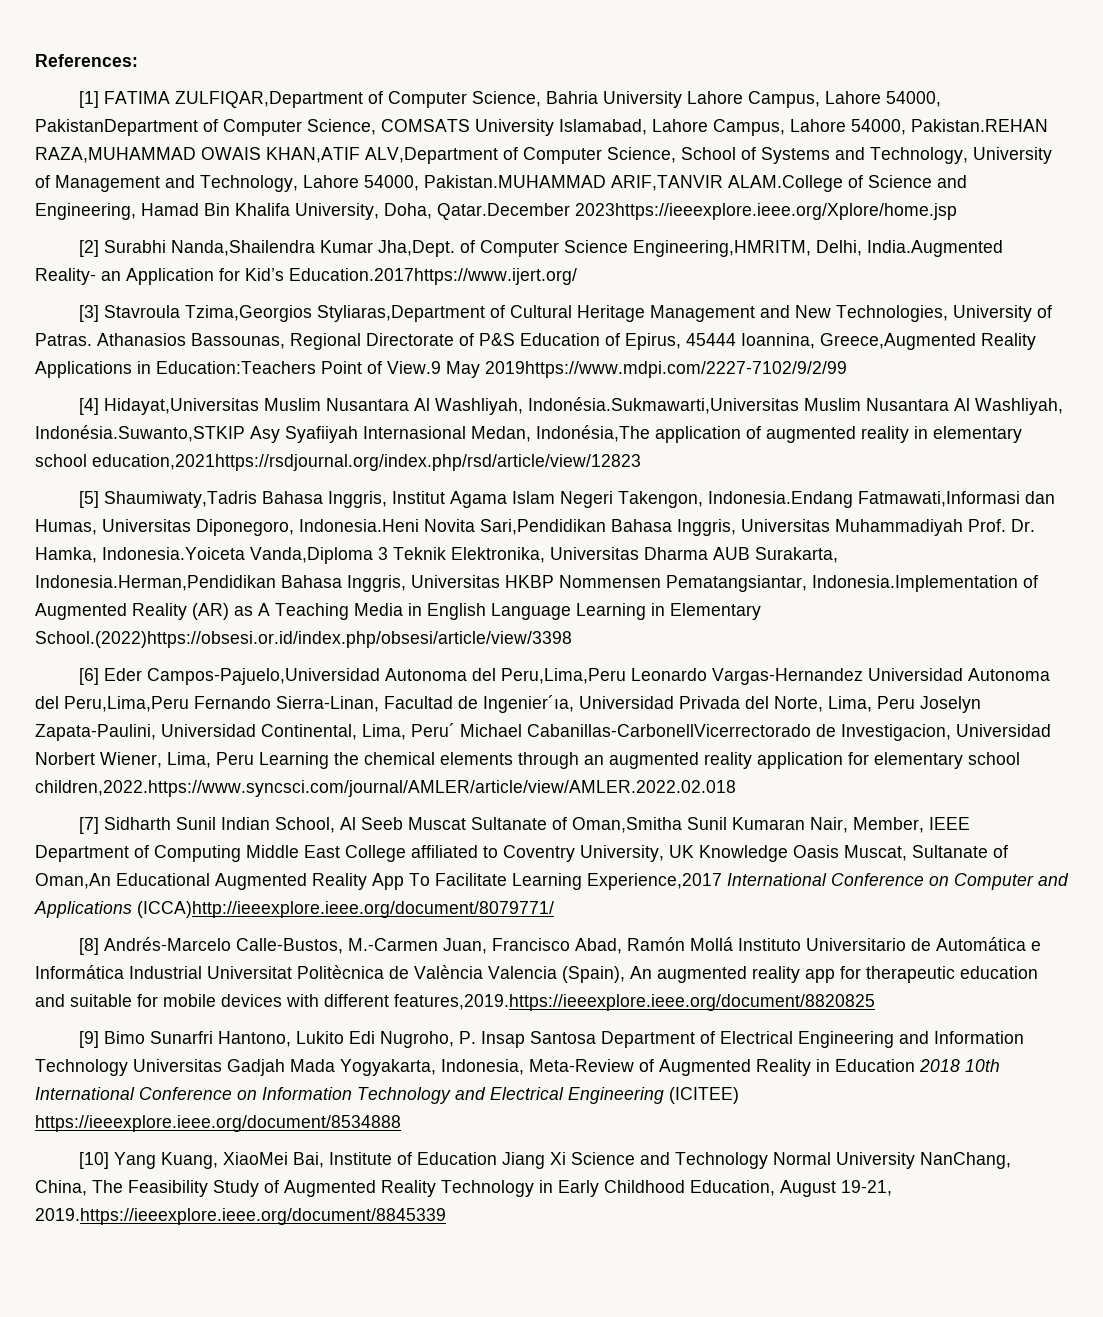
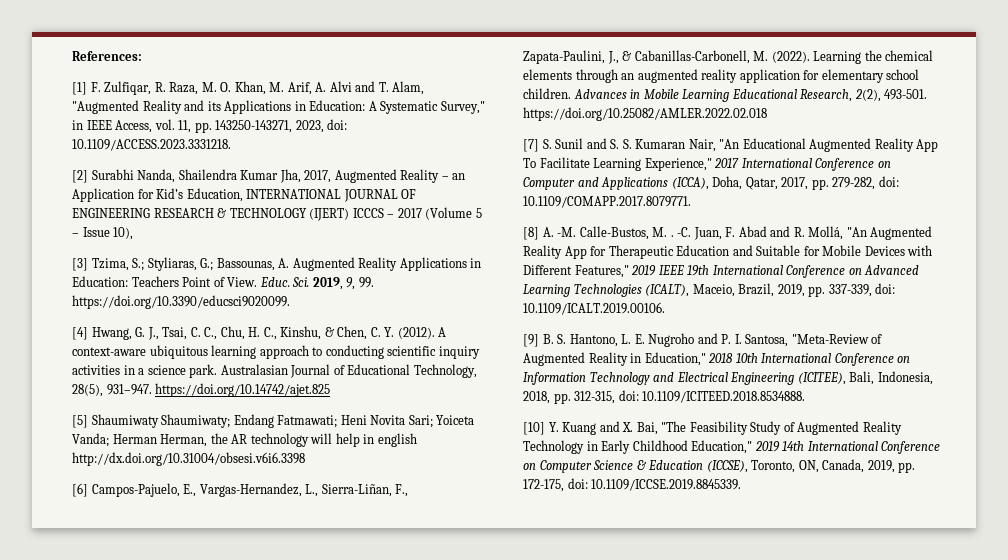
[104,91,942,108] [35,119,1048,136] [35,147,1052,164] [35,175,967,192] [35,203,957,220] [79,240,1004,257] [35,268,577,285] [79,305,1053,322] [35,333,1036,350] [35,361,847,378] [79,397,1064,415] [35,425,1022,443] [35,454,641,471] [79,491,1056,508] [35,519,1035,536] [35,547,838,564] [35,575,1038,592] [35,603,761,620] [35,631,572,648] [79,668,1051,685] [35,695,981,713] [35,723,1051,741] [35,752,254,768] FATIMA ZULFIQAR,Department of Computer Science, Bahria University Lahore Campus, Lahore 54000, PakistanDepartment of Computer Science, COMSATS University Islamabad, Lahore Campus, Lahore 54000, Pakistan.REHAN RAZA,MUHAMMAD OWAIS KHAN,ATIF ALV,Department of Computer Science, School of Systems and Technology, University of Management and Technology, Lahore 54000, Pakistan.MUHAMMAD ARIF,TANVIR ALAM.College of Science and Engineering, Hamad Bin Khalifa University, Doha, Qatar.December 2023https://ieeexplore.ieee.org/Xplore/home.jsp // [2] Surabhi Nanda,Shailendra Kumar Jha,Dept. of Computer Science Engineering,HMRITM, Delhi, India.Augmented Reality- an Application for Kid’s Education.2017https://www.ijert.org/ // [3] Stavroula Tzima,Georgios Styliaras,Department of Cultural Heritage Management and New Technologies, University of Patras. Athanasios Bassounas, Regional Directorate of P&S Education of Epirus, 45444 Ioannina, Greece,Augmented Reality Applications in Education:Teachers Point of View.9 May 2019https://www.mdpi.com/2227-7102/9/2/99 // [4] Hidayat,Universitas Muslim Nusantara Al Washliyah, Indonésia.Sukmawarti,Universitas Muslim Nusantara Al Washliyah, Indonésia.Suwanto,STKIP Asy Syafiiyah Internasional Medan, Indonésia,The application of augmented reality in elementary school education,2021https://rsdjournal.org/index.php/rsd/article/view/12823 // [5] Shaumiwaty,Tadris Bahasa Inggris, Institut Agama Islam Negeri Takengon, Indonesia.Endang Fatmawati,Informasi dan Humas, Universitas Diponegoro, Indonesia.Heni Novita Sari,Pendidikan Bahasa Inggris, Universitas Muhammadiyah Prof. Dr. Hamka, Indonesia.Yoiceta Vanda,Diploma 3 Teknik Elektronika, Universitas Dharma AUB Surakarta, Indonesia.Herman,Pendidikan Bahasa Inggris, Universitas HKBP Nommensen Pematangsiantar, Indonesia.Implementation of Augmented Reality (AR) as A Teaching Media in English Language Learning in Elementary School.(2022)https://obsesi.or.id/index.php/obsesi/article/view/3398 // [6] Eder Campos-Pajuelo,Universidad Autonoma del Peru,Lima,Peru Leonardo Vargas-Hernandez Universidad Autonoma del Peru,Lima,Peru Fernando Sierra-Linan, Facultad de Ingenier´ıa, Universidad Privada del Norte, Lima, Peru Joselyn Zapata-Paulini, Universidad Continental, Lima, Peru´ Michael Cabanillas-CarbonellVicerrectorado de Investigacion, Universidad Norbert Wiener, Lima, Peru -> [90,81,425,95] [72,100,485,114] [72,119,348,133] [72,139,231,151] [72,169,466,183] [72,188,417,202] [72,207,482,221] [72,227,134,240] [72,257,482,271] [72,276,374,290] [72,295,290,309] [72,326,447,340] [72,345,480,359] [72,364,477,378] [72,383,331,397] [72,414,475,428] [72,433,417,447] [72,452,305,466] [72,483,409,497] [523,50,810,64] F. Zulfiqar, R. Raza, M. O. Khan, M. Arif, A. Alvi and T. Alam, "Augmented Reality and its Applications in Education: A Systematic Survey," in IEEE Access, vol. 11, pp. 143250-143271, 2023, doi: 10.1109/ACCESS.2023.3331218. // [2] Surabhi Nanda, Shailendra Kumar Jha, 2017, Augmented Reality – an Application for Kid’s Education, INTERNATIONAL JOURNAL OF ENGINEERING RESEARCH & TECHNOLOGY (IJERT) ICCCS – 2017 (Volume 5 – Issue 10), // [3] Tzima, S.; Styliaras, G.; Bassounas, A. Augmented Reality Applications in Education: Teachers Point of View. Educ. Sci. 2019, 9, 99. https://doi.org/10.3390/educsci9020099. // [4] Hwang, G. J., Tsai, C. C., Chu, H. C., Kinshu, & Chen, C. Y. (2012). A context-aware ubiquitous learning approach to conducting scientific inquiry activities in a science park. Australasian Journal of Educational Technology, 28(5), 931–947. https://doi.org/10.14742/ajet.825 // [5] Shaumiwaty Shaumiwaty; Endang Fatmawati; Heni Novita Sari; Yoiceta Vanda; Herman Herman, the AR technology will help in english http://dx.doi.org/10.31004/obsesi.v6i6.3398 // [6] Campos-Pajuelo, E., Vargas-Hernandez, L., Sierra-Liñan, F., Zapata-Paulini, J., & Cabanillas-Carbonell, M. (2022).
[35,780,736,797] [79,817,971,834] [35,845,1008,862] [35,873,111,889] children,2022.https://www.syncsci.com/journal/AMLER/article/view/AMLER.2022.02.018 // [7] Sidharth Sunil Indian School, Al Seeb Muscat Sultanate of Oman,Smitha Sunil Kumaran Nair, Member, IEEE Department of Computing Middle East College affiliated to Coventry University, UK Knowledge Oasis Muscat, Sultanate of Oman,An -> [523,88,928,102] [523,107,767,121] [523,138,740,152] children. Advances in Mobile Learning Educational Research, 2(2), 493-501. https://doi.org/10.25082/AMLER.2022.02.018 // [7] S. Sunil and S. S. Kumaran Nair, "An
[587,873,722,890] Experience,2017 -> [644,158,740,171] Experience," 2017
[137,901,554,918] [79,937,1042,955] [35,965,1038,983] [35,994,875,1011] [79,1031,1025,1048] [35,1059,634,1076] (ICCA)http://ieeexplore.ieee.org/document/8079771/ // [8] Andrés-Marcelo Calle-Bustos, M.-Carmen Juan, Francisco Abad, Ramón Mollá Instituto Universitario de Automática e Informática Industrial Universitat Politècnica de València Valencia (Spain), An augmented reality app for therapeutic education and suitable for mobile devices with different features,2019.https://ieeexplore.ieee.org/document/8820825 // [9] Bimo Sunarfri Hantono, Lukito Edi Nugroho, P. Insap Santosa Department of Electrical Engineering and Information Technology Universitas Gadjah Mada Yogyakarta, Indonesia, Meta-Review -> [671,176,899,190] [523,196,691,208] [523,226,933,240] [523,245,933,259] [523,265,920,278] [523,283,896,297] [523,302,665,315] [523,333,869,347] (ICCA), Doha, Qatar, 2017, pp. 279-282, doi: 10.1109/COMAPP.2017.8079771. // [8] A. -M. Calle-Bustos, M. . -C. Juan, F. Abad and R. Mollá, "An Augmented Reality App for Therapeutic Education and Suitable for Mobile Devices with Different Features," 2019 IEEE 19th International Conference on Advanced Learning Technologies (ICALT), Maceio, Brazil, 2019, pp. 337-339, doi: 10.1109/ICALT.2019.00106. // [9] B. S. Hantono, L. E. Nugroho and P. I. Santosa, "Meta-Review
[835,1059,915,1072] Education -> [644,352,706,366] Education,"
[669,1087,739,1104] [35,1115,401,1132] [79,1152,1012,1169] [35,1180,123,1196] (ICITEE) https://ieeexplore.ieee.org/document/8534888 // [10] Yang Kuang, XiaoMei Bai, Institute of Education Jiang Xi Science and Technology Normal University NanChang, China, The -> [797,371,933,385] [523,390,806,404] [523,421,687,435] (ICITEE), Bali, Indonesia, 2018, pp. 312-315, doi: 10.1109/ICITEED.2018.8534888. // [10] Y. Kuang and X. Bai, "The
[690,1180,892,1197] [35,1208,446,1225] Education, August 19-21, 2019.https://ieeexplore.ieee.org/document/8845339 -> [691,440,941,454] [523,459,916,473] [523,478,742,492] Education," 2019 14th International Conference on Computer Science & Education (ICCSE), Toronto, ON, Canada, 2019, pp. 172-175, doi: 10.1109/ICCSE.2019.8845339.

